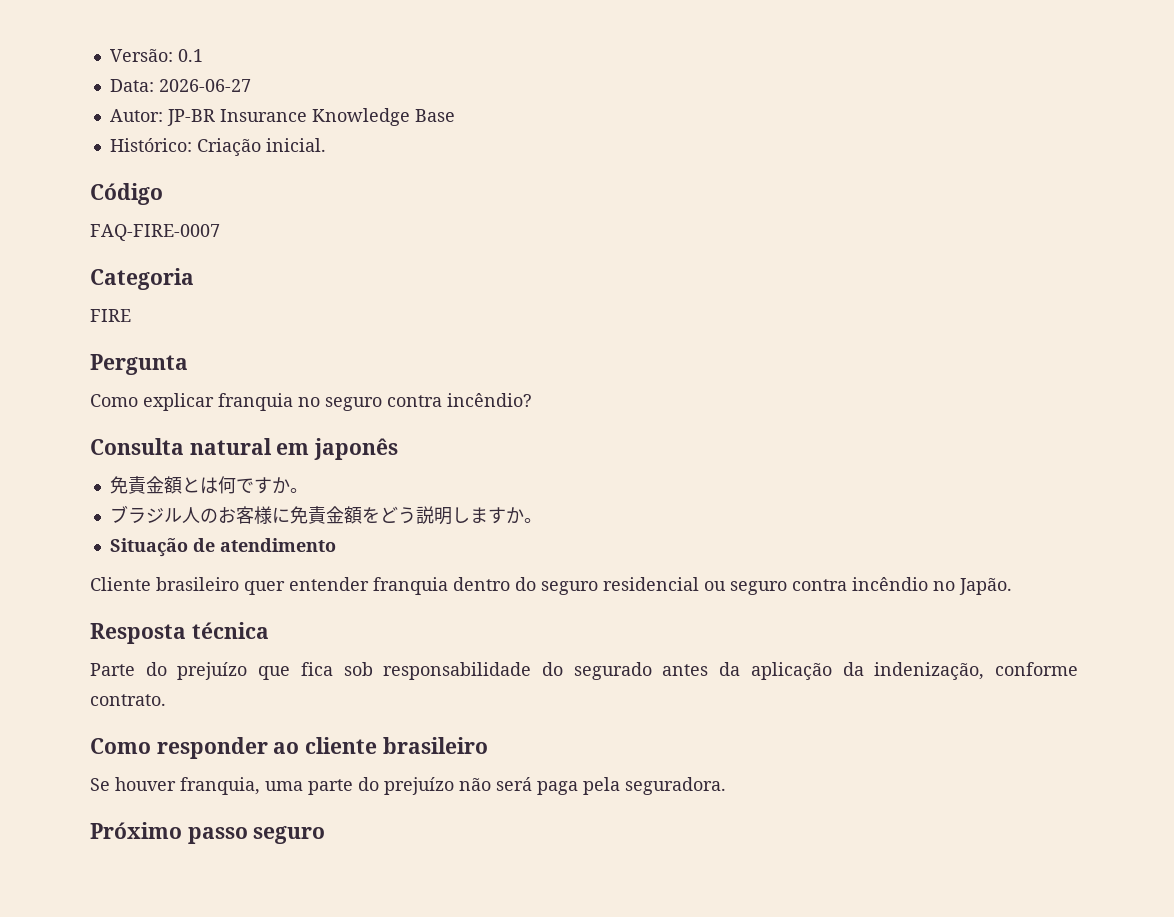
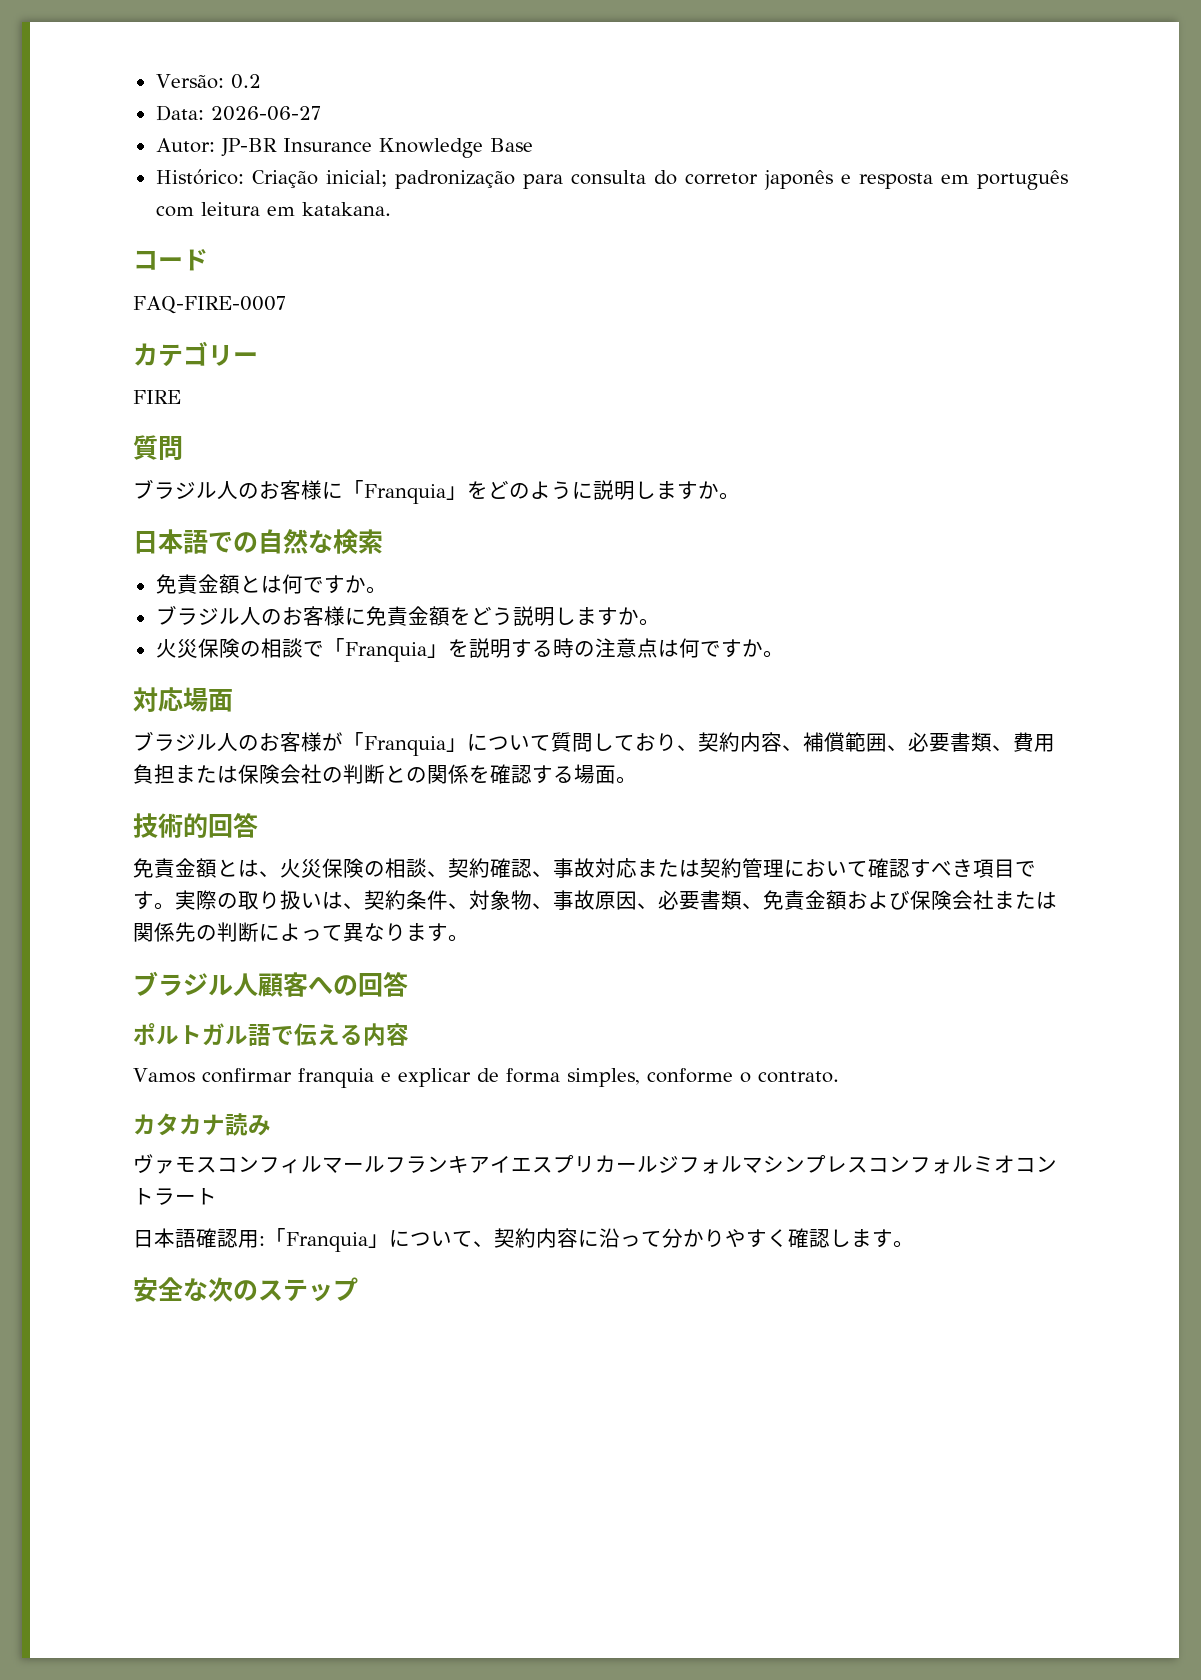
[177,49,203,62] 0.1 -> [230,74,261,89] 0.2
[265,138,326,152] [90,183,163,205] inicial. // Código -> [325,170,1069,190] [155,202,391,217] [133,249,208,271] inicial; padronização para consulta do corretor japonês e resposta em português com leitura em katakana. // コード
[90,268,194,290] Categoria -> [133,341,258,367] カテゴリー
[90,354,188,375] [90,393,532,411] [90,438,399,460] Pergunta // Como explicar franquia no seguro contra incêndio? // Consulta natural em japonês -> [133,435,183,460] [133,479,740,504] [133,529,383,554] 質問 // ブラジル人のお客様に「Franquia」をどのように説明しますか。 // 日本語での自然な検索
[109,538,336,557] [90,577,1012,595] [90,622,269,644] [90,662,1078,680] [90,694,166,706] [90,737,488,759] [90,777,726,795] [90,822,326,844] Situação de atendimento // Cliente brasileiro quer entender franquia dentro do seguro residencial ou seguro contra incêndio no Japão. // Resposta técnica // Parte do prejuízo que fica sob responsabilidade do segurado antes da aplicação da indenização, conforme contrato. // Como responder ao cliente brasileiro // Se houver franquia, uma parte do prejuízo não será paga pela seguradora. // Próximo passo seguro -> [155,638,784,662] [133,687,233,712] [133,731,1055,756] [133,764,637,784] [133,813,258,838] [133,858,1036,878] [133,890,1057,910] [133,922,469,942] [133,971,408,997] [133,1023,409,1046] [133,1068,839,1088] [133,1113,271,1136] [133,1154,1057,1174] [133,1188,217,1205] [133,1228,914,1252] [133,1277,358,1302] 火災保険の相談で「Franquia」を説明する時の注意点は何ですか。 // 対応場面 // ブラジル人のお客様が「Franquia」について質問しており、契約内容、補償範囲、必要書類、費用負担または保険会社の判断との関係を確認する場面。 // 技術的回答 // 免責金額とは、火災保険の相談、契約確認、事故対応または契約管理において確認すべき項目です。実際の取り扱いは、契約条件、対象物、事故原因、必要書類、免責金額および保険会社または関係先の判断によって異なります。 // ブラジル人顧客への回答 // ポルトガル語で伝える内容 // Vamos confirmar franquia e explicar de forma simples, conforme o contrato. // カタカナ読み // ヴァモスコンフィルマールフランキアイエスプリカールジフォルマシンプレスコンフォルミオコントラート // 日本語確認用:「Franquia」について、契約内容に沿って分かりやすく確認します。 // 安全な次のステップ

